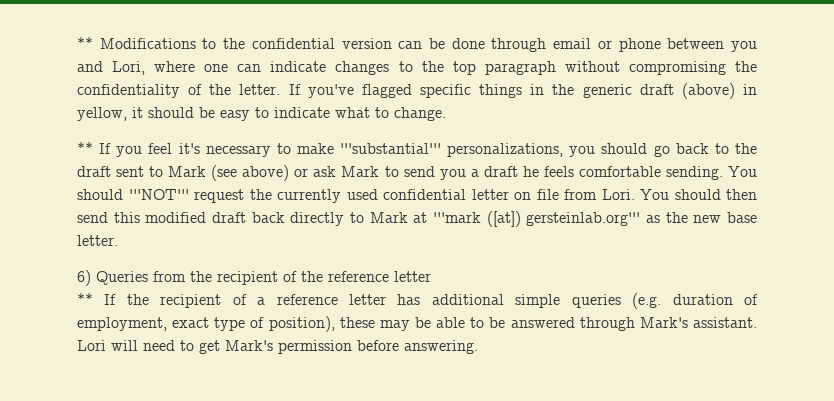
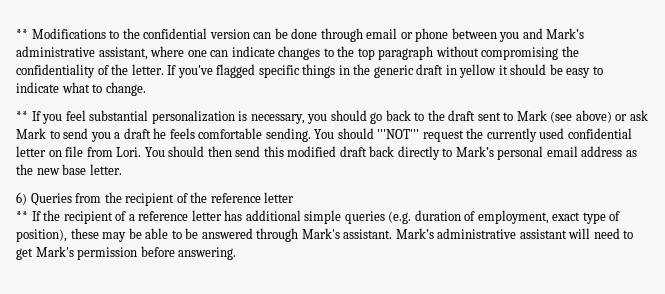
[112,61,146,75] Lori, -> [546,28,585,39] [16,46,148,60] Mark’s administrative assistant,
[681,83,757,99] [77,107,127,121] (above) in yellow, -> [445,64,497,78] in yellow
[178,143,564,157] it's necessary to make '''substantial''' personalizations, -> [89,110,305,124] substantial personalization is necessary,
[369,211,641,227] Mark at '''mark ([at]) gersteinlab.org''' -> [455,146,623,160] Mark’s personal email address
[77,340,106,351] Lori -> [395,228,567,239] Mark’s administrative assistant

